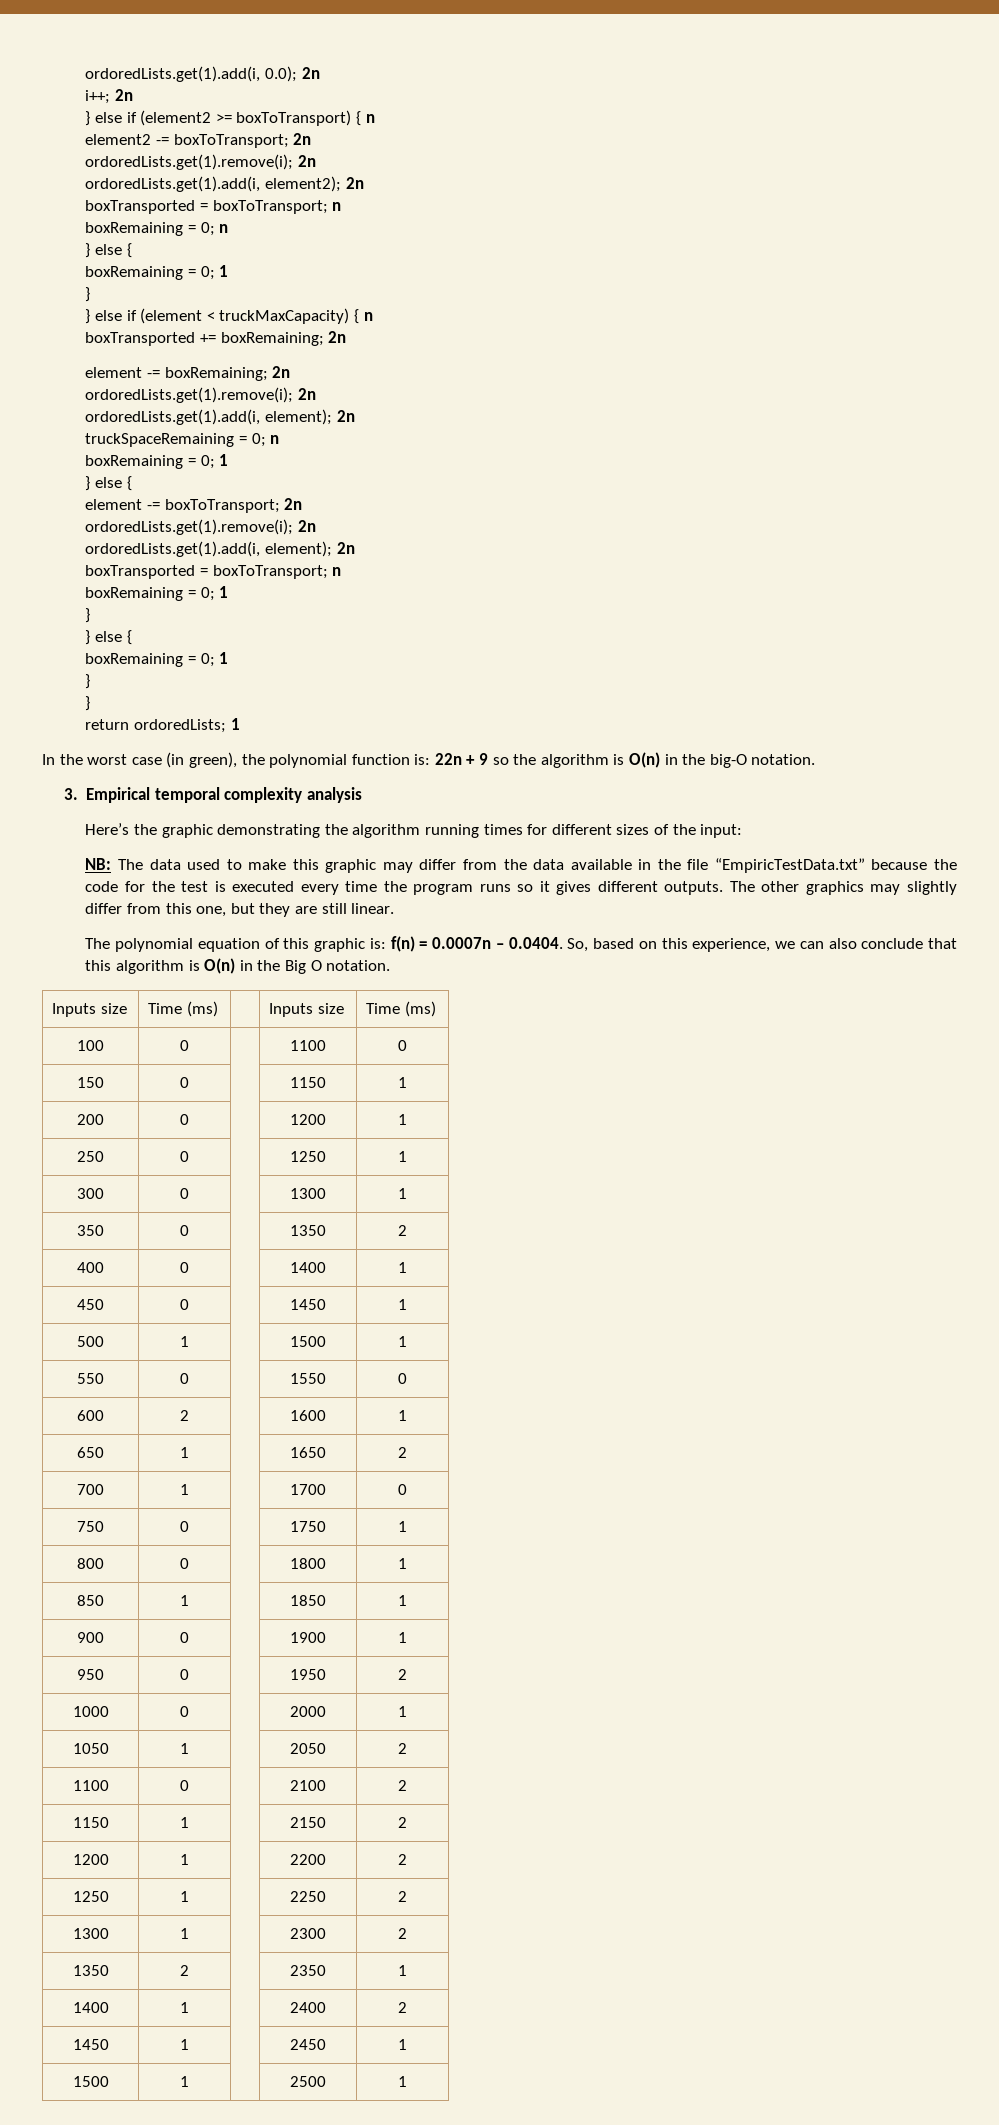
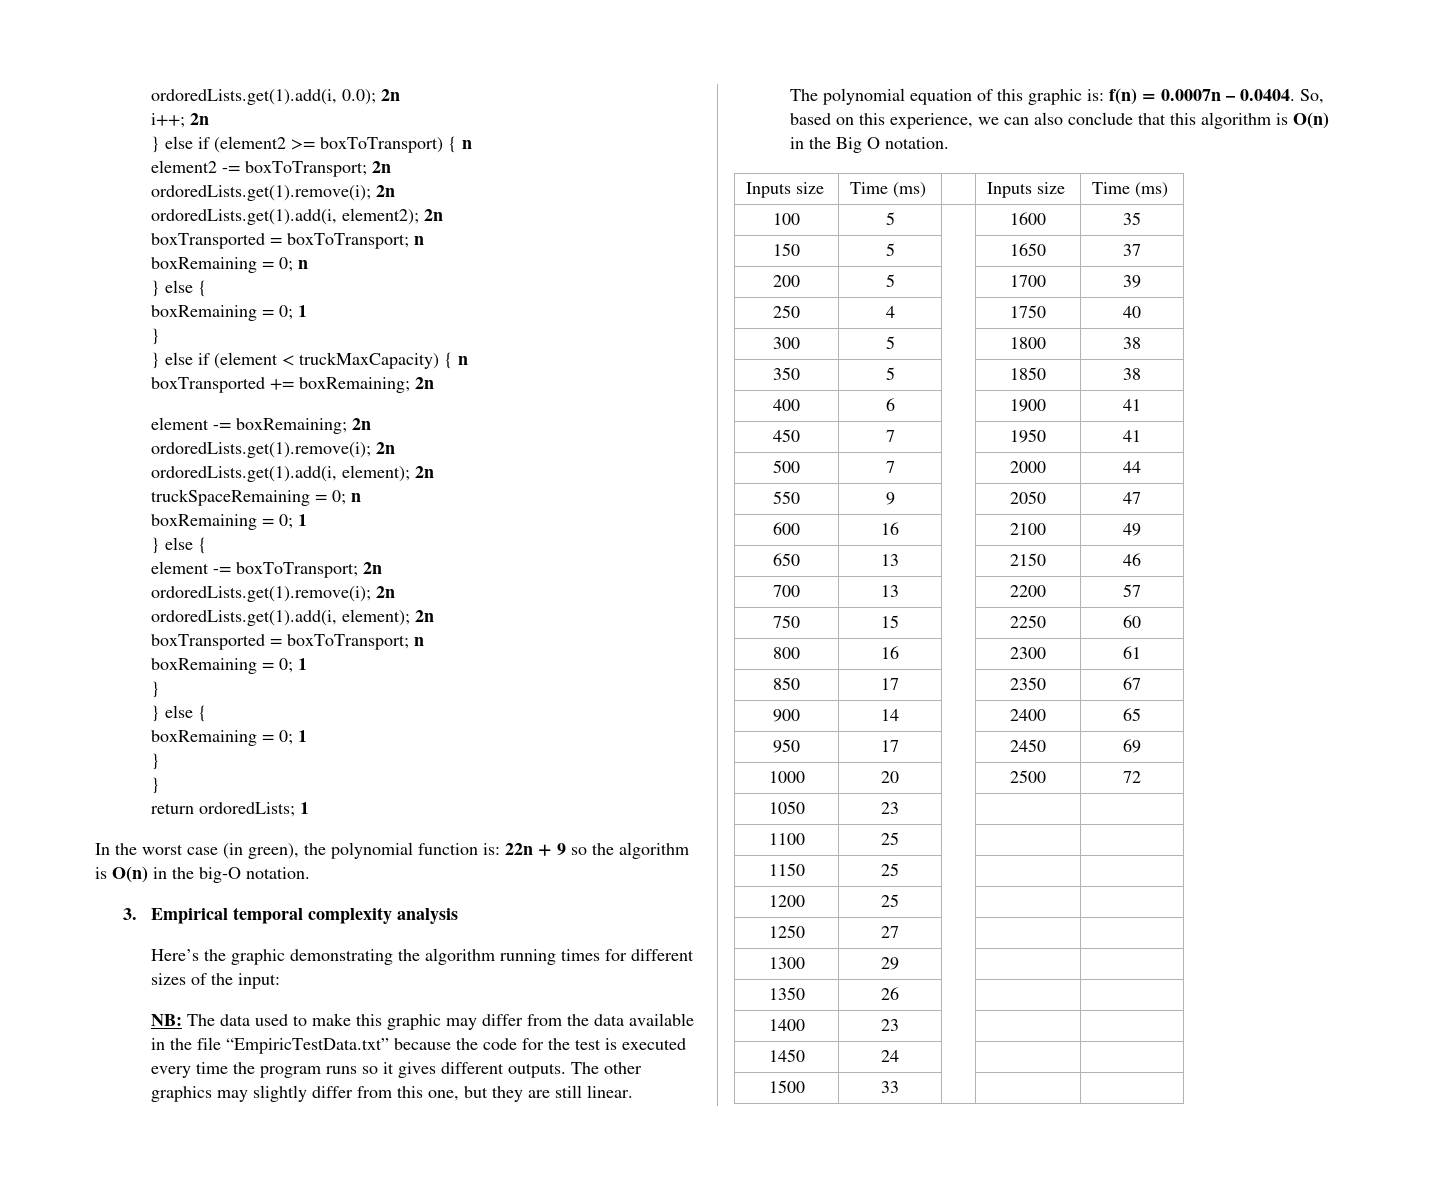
[180,1040,189,1051] [290,1040,326,1051] [398,1040,407,1051] [77,1077,104,1088] [180,1077,189,1088] [290,1077,326,1088] [398,1077,407,1088] [77,1114,104,1125] [180,1114,189,1125] [290,1114,326,1125] [398,1114,407,1125] [77,1151,104,1162] [180,1151,189,1162] [290,1151,326,1162] [398,1151,407,1162] [77,1188,104,1199] [180,1188,189,1199] [290,1188,326,1199] [398,1188,407,1199] [77,1225,104,1236] [180,1225,189,1236] [290,1225,326,1236] [398,1225,407,1236] [77,1262,104,1273] [180,1262,189,1273] [290,1262,326,1273] [398,1262,407,1273] [77,1299,104,1310] [180,1299,189,1310] [290,1299,326,1310] [398,1299,407,1310] [77,1336,104,1347] [180,1336,189,1347] [290,1336,326,1347] [398,1336,407,1347] [77,1373,104,1384] [180,1373,189,1384] [290,1373,326,1384] [398,1373,407,1384] [77,1410,104,1421] [180,1410,189,1421] [290,1410,326,1421] [398,1410,407,1421] [77,1447,104,1458] [180,1447,189,1458] [290,1447,326,1458] [398,1447,407,1458] [77,1484,104,1495] [180,1484,189,1495] [290,1484,326,1495] [398,1484,407,1495] [77,1521,104,1532] [180,1521,189,1532] [290,1521,326,1532] [398,1521,407,1532] [77,1558,104,1569] [180,1558,189,1569] [290,1558,326,1569] [398,1558,407,1569] [77,1595,104,1606] [180,1595,189,1606] [290,1595,326,1606] [398,1595,407,1606] [77,1632,104,1643] [180,1632,189,1643] [290,1632,326,1643] [398,1632,407,1643] [77,1669,104,1680] [180,1669,189,1680] [290,1669,326,1680] [398,1669,407,1680] [72,1706,109,1717] [180,1706,189,1717] [290,1706,326,1717] [398,1706,407,1717] [72,1743,109,1754] [180,1743,189,1754] [290,1743,326,1754] [398,1743,407,1754] [72,1780,109,1791] [180,1780,189,1791] [290,1780,326,1791] [398,1780,407,1791] [72,1817,109,1828] [180,1817,189,1828] [290,1817,326,1828] [398,1817,407,1828] [72,1854,109,1865] [180,1854,189,1865] [290,1854,326,1865] [398,1854,407,1865] [72,1891,109,1902] [180,1891,189,1902] [290,1891,326,1902] [398,1891,407,1902] [72,1928,109,1939] [180,1928,189,1939] [290,1928,326,1939] [398,1928,407,1939] [72,1965,109,1976] [180,1965,189,1976] [290,1965,326,1976] [398,1965,407,1976] [72,2002,109,2013] [180,2002,189,2013] [290,2002,326,2013] [398,2002,407,2013] [72,2039,109,2050] [180,2039,189,2050] [290,2039,326,2050] [398,2039,407,2050] [72,2076,109,2087] [180,2076,189,2087] [290,2076,326,2087] [398,2076,407,2087] 0 | | 1100 | 0 // 150 | 0 | | 1150 | 1 // 200 | 0 | | 1200 | 1 // 250 | 0 | | 1250 | 1 // 300 | 0 | | 1300 | 1 // 350 | 0 | | 1350 | 2 // 400 | 0 | | 1400 | 1 // 450 | 0 | | 1450 | 1 // 500 | 1 | | 1500 | 1 // 550 | 0 | | 1550 | 0 // 600 | 2 | | 1600 | 1 // 650 | 1 | | 1650 | 2 // 700 | 1 | | 1700 | 0 // 750 | 0 | | 1750 | 1 // 800 | 0 | | 1800 | 1 // 850 | 1 | | 1850 | 1 // 900 | 0 | | 1900 | 1 // 950 | 0 | | 1950 | 2 // 1000 | 0 | | 2000 | 1 // 1050 | 1 | | 2050 | 2 // 1100 | 0 | | 2100 | 2 // 1150 | 1 | | 2150 | 2 // 1200 | 1 | | 2200 | 2 // 1250 | 1 | | 2250 | 2 // 1300 | 1 | | 2300 | 2 // 1350 | 2 | | 2350 | 1 // 1400 | 1 | | 2400 | 2 // 1450 | 1 | | 2450 | 1 // 1500 | 1 | | 2500 | 1 -> [885,212,895,225] [1010,212,1046,225] [1123,212,1141,225] [773,243,800,256] [885,243,895,256] [1010,243,1046,256] [1123,244,1141,256] [773,275,800,287] [885,274,895,287] [1010,275,1046,287] [1123,275,1141,288] [773,305,800,318] [885,306,895,318] [1010,305,1046,318] [1123,306,1141,318] [773,337,800,349] [885,336,895,349] [1010,337,1046,349] [1123,337,1141,349] [773,367,800,380] [885,367,895,380] [1010,367,1046,380] [1123,368,1141,380] [773,399,800,411] [885,398,895,411] [1010,399,1046,412] [1123,399,1141,411] [773,429,800,442] [885,430,895,442] [1010,429,1046,443] [1123,430,1141,442] [773,460,800,473] [885,461,895,473] [1010,461,1046,473] [1123,461,1141,473] [773,491,800,504] [885,492,895,505] [1010,491,1046,504] [1123,492,1141,504] [773,522,800,535] [881,522,899,535] [1010,523,1046,535] [1123,523,1141,536] [773,553,800,566] [881,554,899,566] [1010,553,1046,566] [1123,553,1141,566] [773,585,800,597] [881,585,899,597] [1010,585,1046,597] [1123,584,1141,597] [773,615,800,628] [881,615,899,628] [1010,615,1046,628] [1123,615,1141,628] [773,647,800,659] [881,646,899,659] [1010,647,1046,659] [1123,646,1141,659] [773,677,800,690] [881,678,899,690] [1010,677,1046,690] [1123,677,1141,690] [773,709,800,722] [881,709,899,721] [1010,709,1046,721] [1123,708,1141,721] [773,739,800,753] [881,740,899,752] [1010,739,1046,752] [1123,739,1141,753] [768,771,805,783] [881,771,899,783] [1010,770,1046,783] [1123,771,1141,783] [768,801,805,814] [881,802,899,814] [768,833,805,845] [881,832,899,845] [768,863,805,876] [881,863,899,876] [768,895,805,907] [881,894,899,907] [768,925,805,938] [881,926,899,938] [768,957,805,969] [881,957,899,970] [768,987,805,1000] [881,987,899,1000] [768,1019,805,1031] [881,1019,899,1031] [768,1049,805,1062] [881,1050,899,1062] [768,1080,805,1093] [881,1081,899,1093] 5 | | 1600 | 35 // 150 | 5 | | 1650 | 37 // 200 | 5 | | 1700 | 39 // 250 | 4 | | 1750 | 40 // 300 | 5 | | 1800 | 38 // 350 | 5 | | 1850 | 38 // 400 | 6 | | 1900 | 41 // 450 | 7 | | 1950 | 41 // 500 | 7 | | 2000 | 44 // 550 | 9 | | 2050 | 47 // 600 | 16 | | 2100 | 49 // 650 | 13 | | 2150 | 46 // 700 | 13 | | 2200 | 57 // 750 | 15 | | 2250 | 60 // 800 | 16 | | 2300 | 61 // 850 | 17 | | 2350 | 67 // 900 | 14 | | 2400 | 65 // 950 | 17 | | 2450 | 69 // 1000 | 20 | | 2500 | 72 // 1050 | 23 | | | // 1100 | 25 | | | // 1150 | 25 | | | // 1200 | 25 | | | // 1250 | 27 | | | // 1300 | 29 | | | // 1350 | 26 | | | // 1400 | 23 | | | // 1450 | 24 | | | // 1500 | 33 | | |

